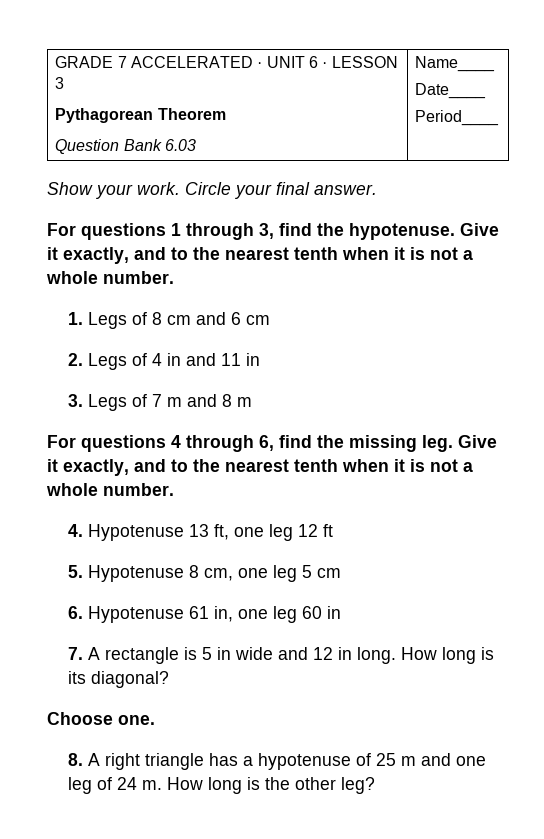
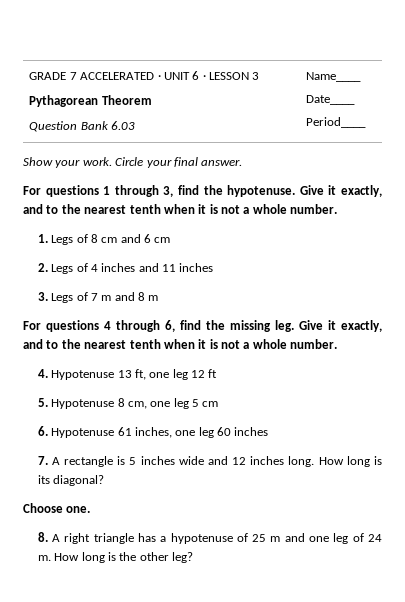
[166,353,181,366] in -> [101,263,136,272] inches
[245,353,260,366] in -> [179,263,214,272] inches
[213,606,233,622] in, -> [134,427,172,438] inches,
[326,606,341,619] in -> [234,427,269,436] inches
[216,647,231,660] in -> [140,456,175,465] inches
[337,647,352,660] in -> [250,456,285,465] inches

